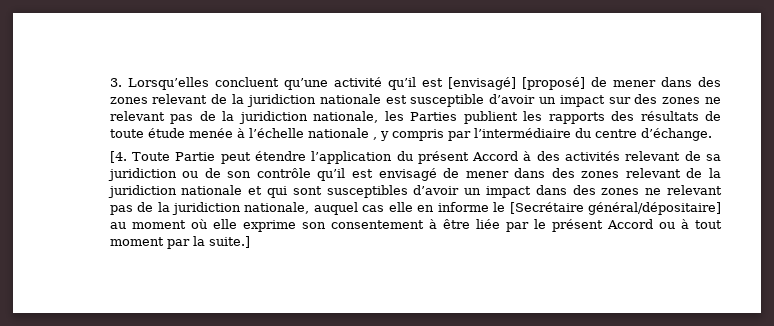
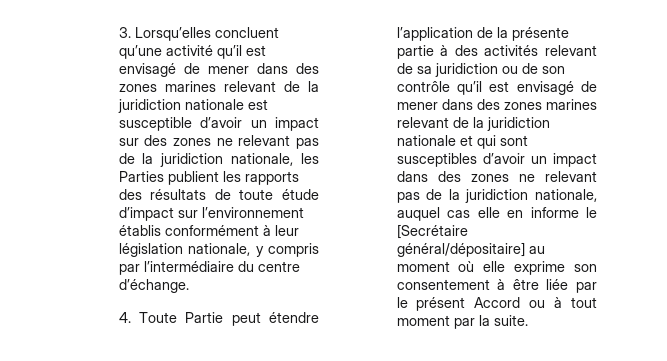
[447,77,722,90] [109,97,148,104] [envisagé] [proposé] de mener dans des zones -> [118,63,319,77] [118,81,216,92] envisagé de mener dans des zones marines
[188,128,377,140] menée à l’échelle nationale , -> [118,207,304,221] [118,225,299,236] [118,243,251,257] d’impact sur l’environnement établis conformément à leur législation nationale,
[109,151,127,163] [4. -> [118,312,131,323] 4.
[396,151,519,164] du présent Accord -> [476,27,569,41] [396,45,434,59] de la présente partie
(620, 174) none -> [546,99,597,110] marines
[208,236,250,248] suite.] -> [493,315,528,326] suite.

